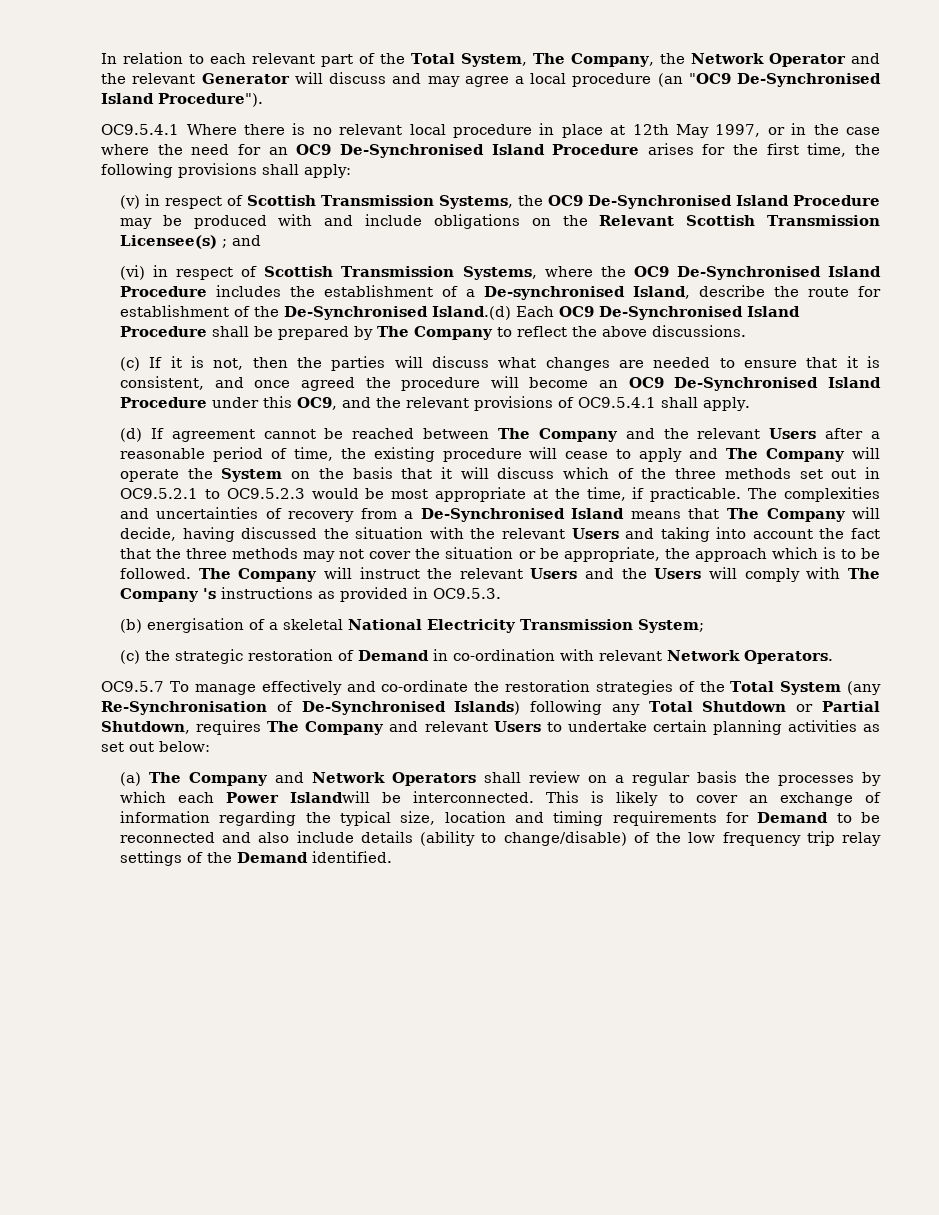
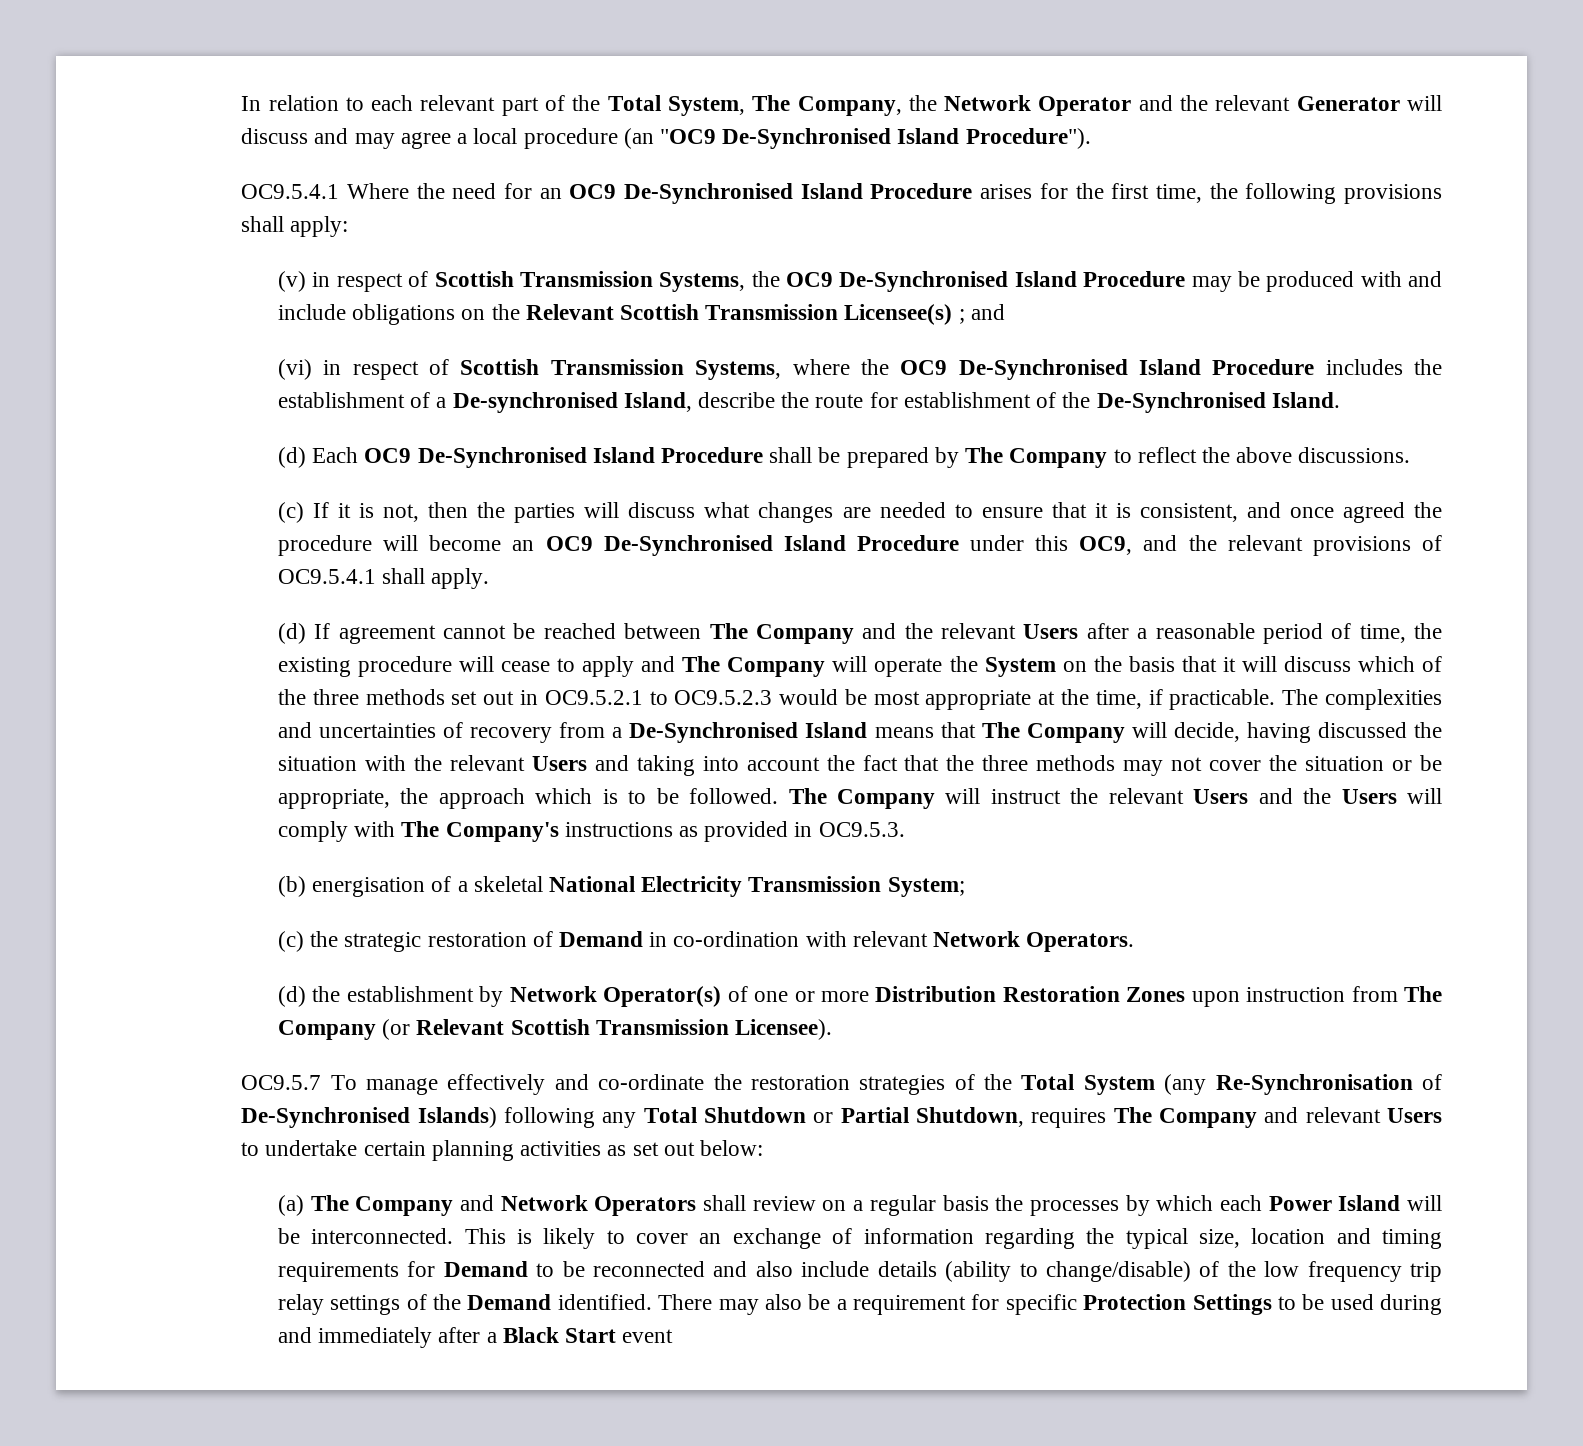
[244,123,880,138] [101,144,150,155] there is no relevant local procedure in place at 12th May 1997, or in the case where -> (409, 191) none
[431,306,511,320] Island.(d) -> [1271,392,1340,408] [278,447,307,468] Island. // (d)
[119,588,216,602] Company 's -> [445,822,559,842] Company's
(833, 657) none -> [278,986,1442,1007] [278,1019,833,1040] // (d) the establishment by Network Operator(s) of one or more Distribution Restoration Zones upon instruction from The Company (or Relevant Scottish Transmission Licensee).
[289,791,370,803] Islandwill -> [1338,1195,1442,1211] Island will
(392, 857) none -> [658,1294,1442,1315] [278,1327,674,1348] There may also be a requirement for specific Protection Settings to be used during and immediately after a Black Start event

